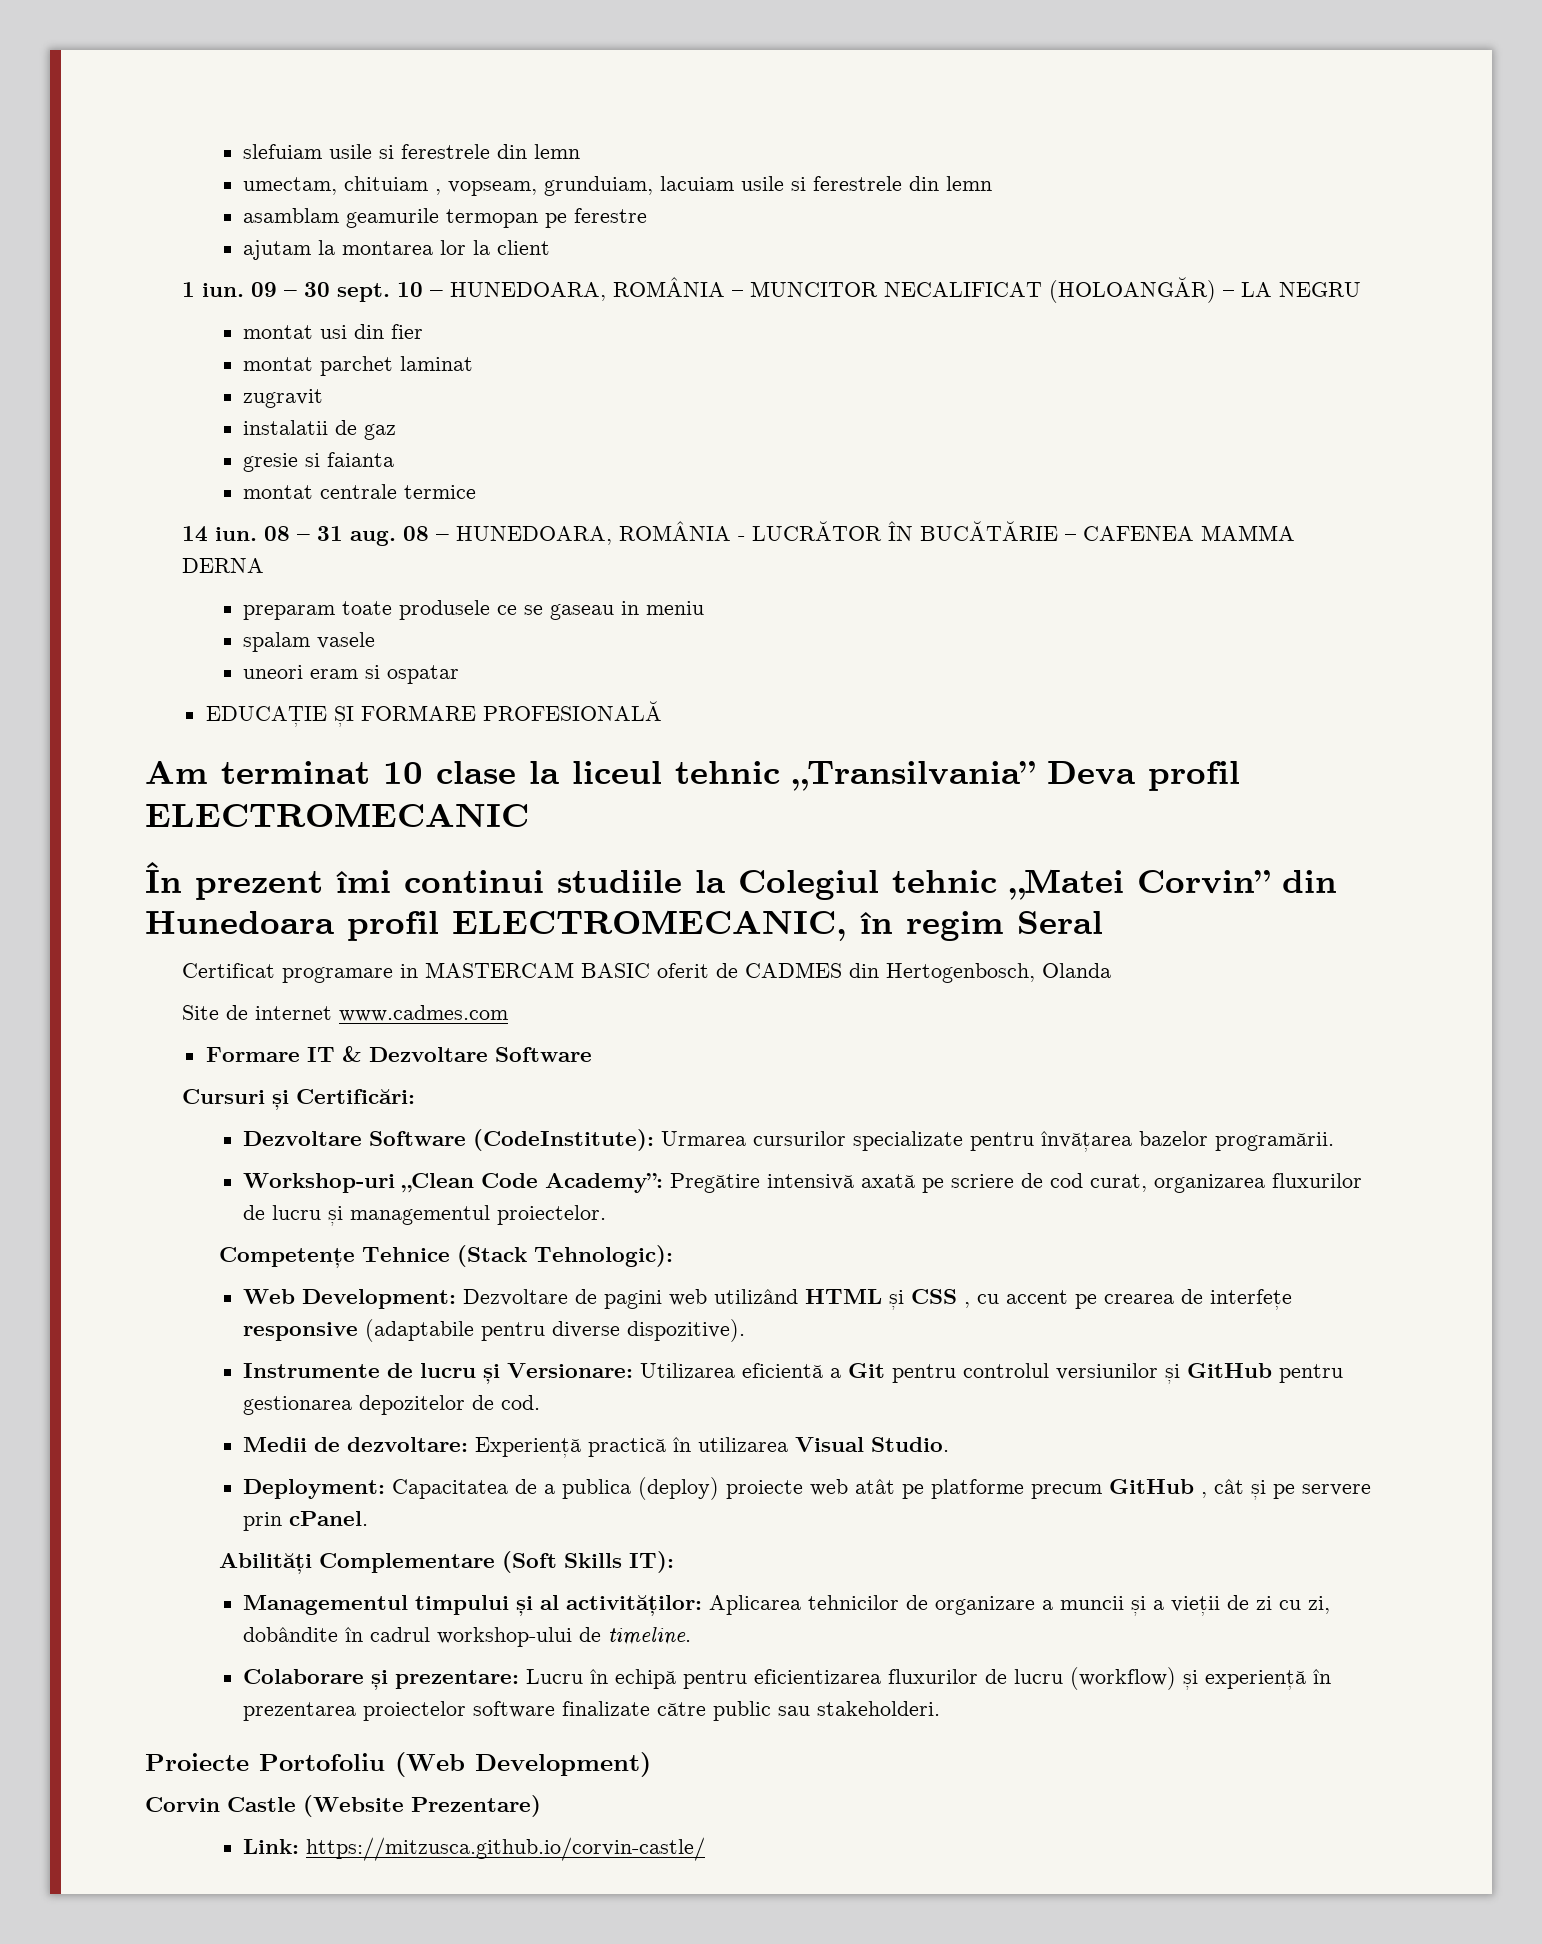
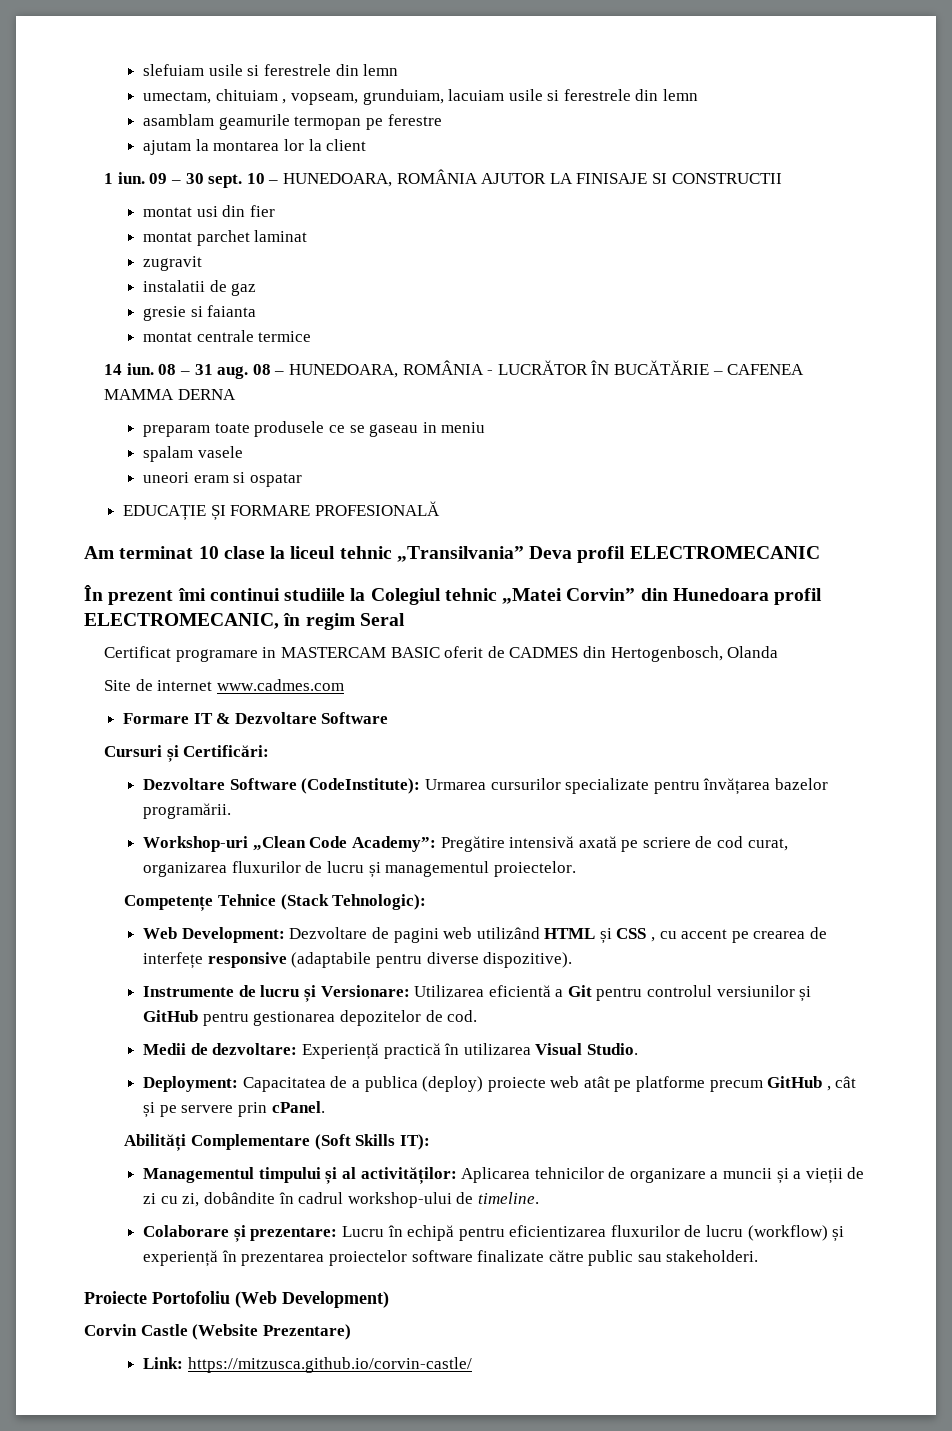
[732,277,1362,303] – MUNCITOR NECALIFICAT (HOLOANGĂR) – LA NEGRU -> [481,173,782,184] AJUTOR LA FINISAJE SI CONSTRUCTII

